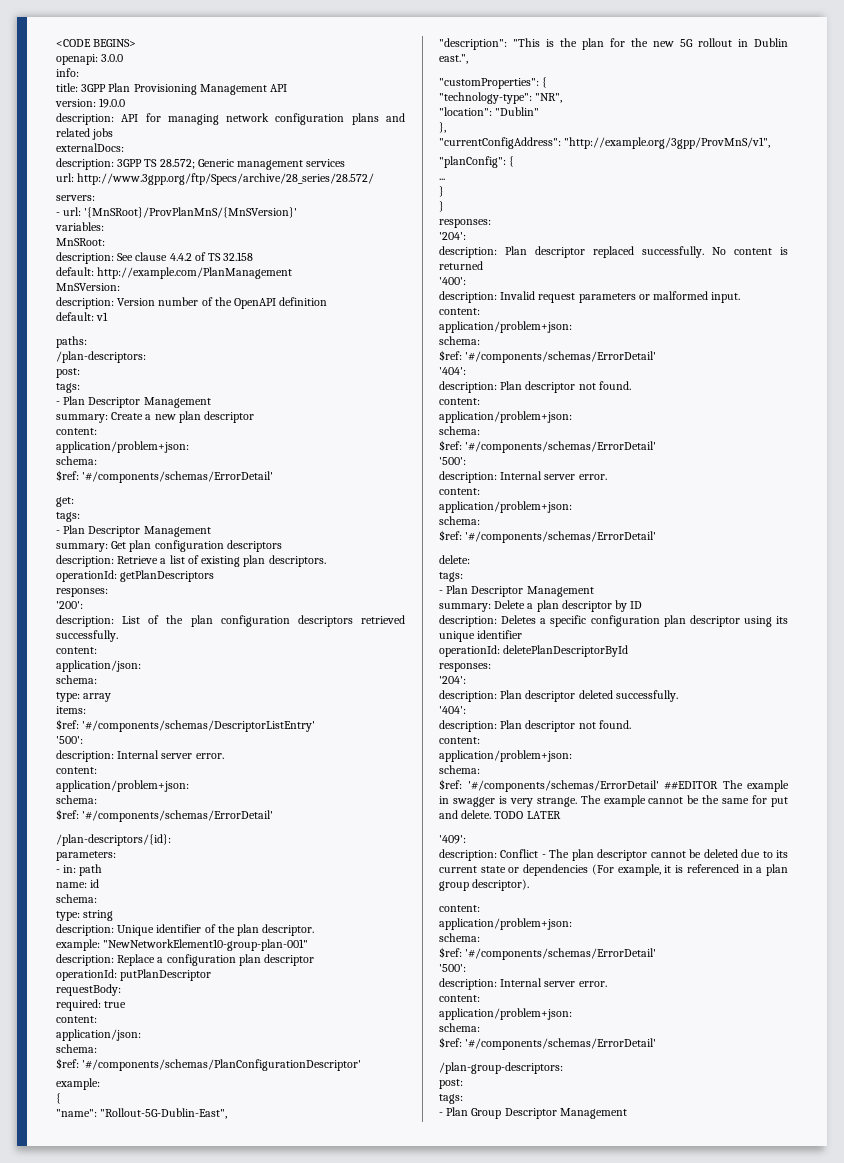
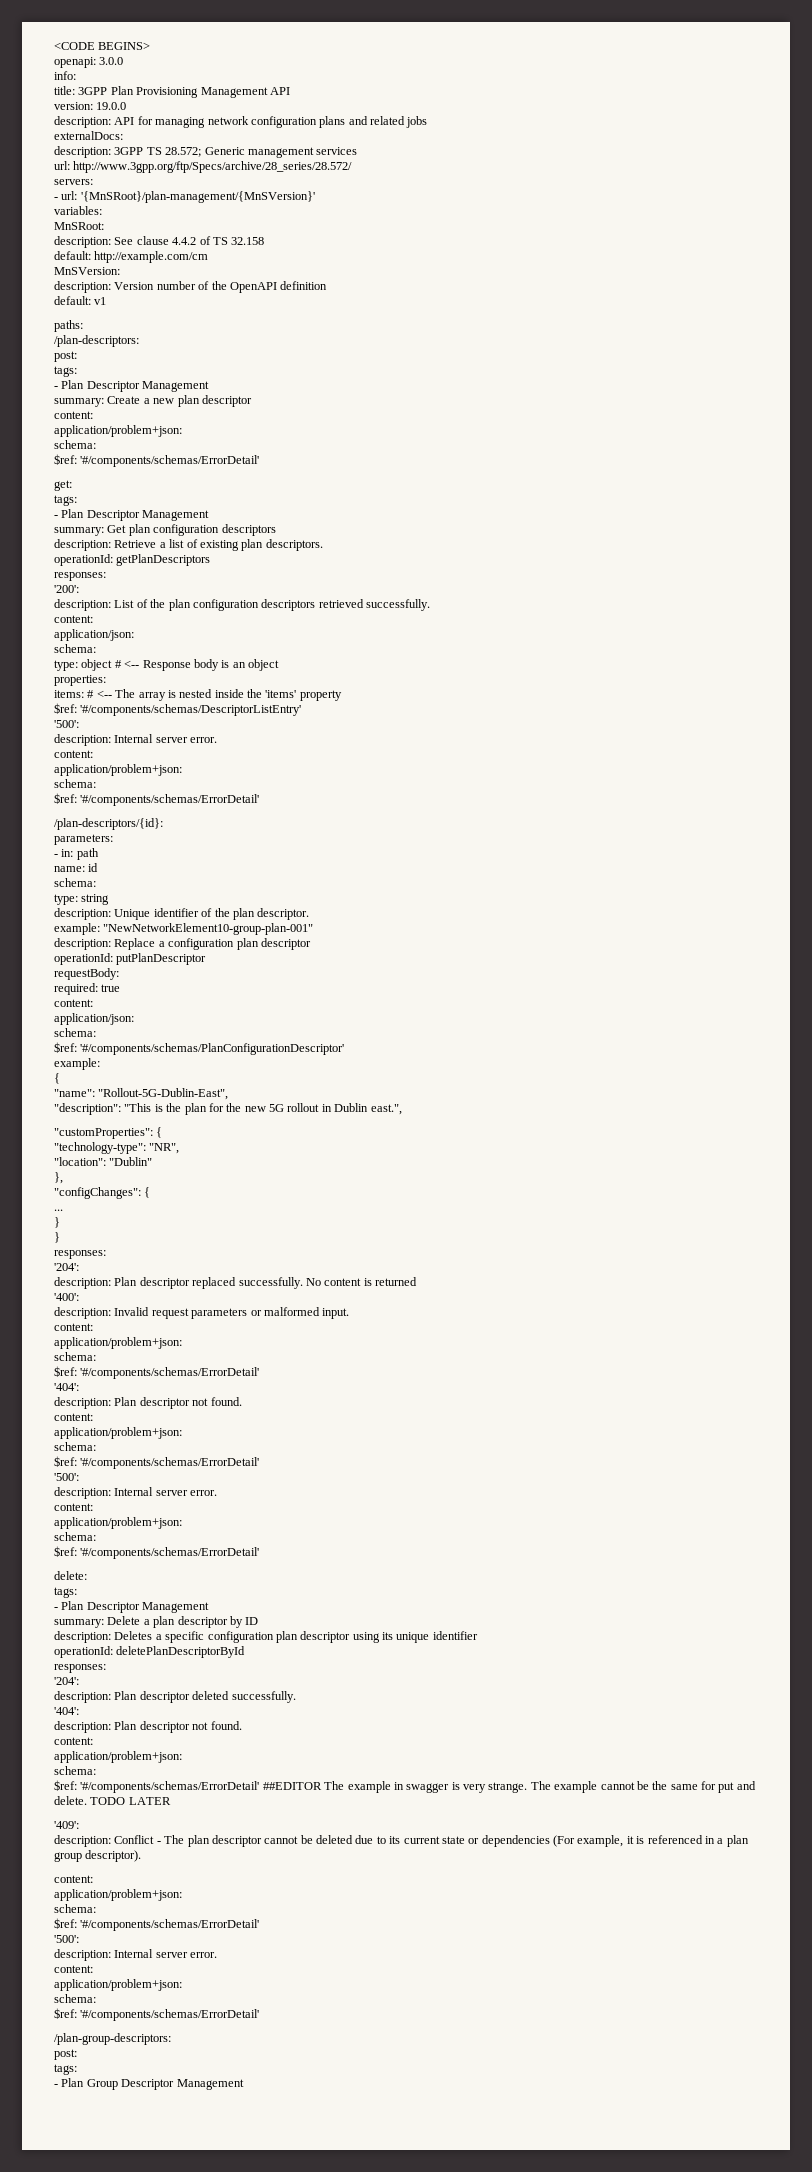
[84,207,298,218] '{MnSRoot}/ProvPlanMnS/{MnSVersion}' -> [80,191,315,203] '{MnSRoot}/plan-management/{MnSVersion}'
[97,267,293,279] http://example.com/PlanManagement -> [94,251,209,263] http://example.com/cm
[83,693,112,702] [56,706,86,714] array // items: -> [81,659,279,671] [54,675,106,686] [54,689,342,701] object # <-- Response body is an object // properties: // items: # <-- The array is nested inside the 'items' property
[439,137,771,149] [439,156,506,168] "currentConfigAddress": "http://example.org/3gpp/ProvMnS/v1", // "planConfig": -> [54,1187,141,1199] "configChanges":

